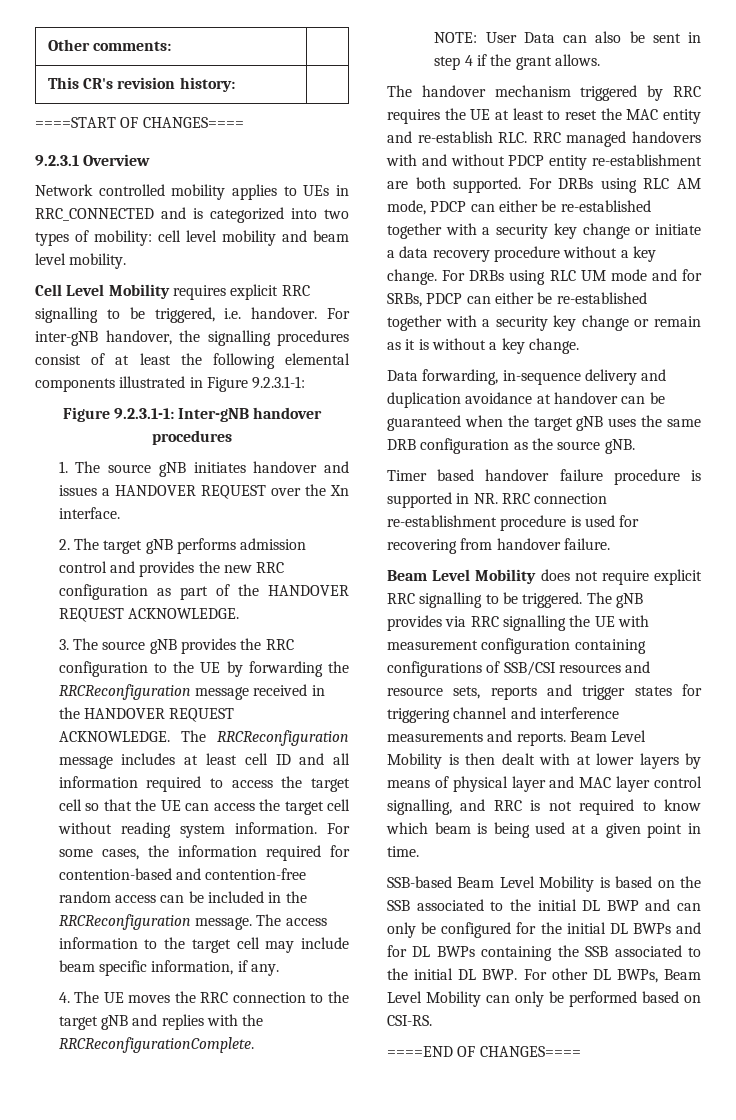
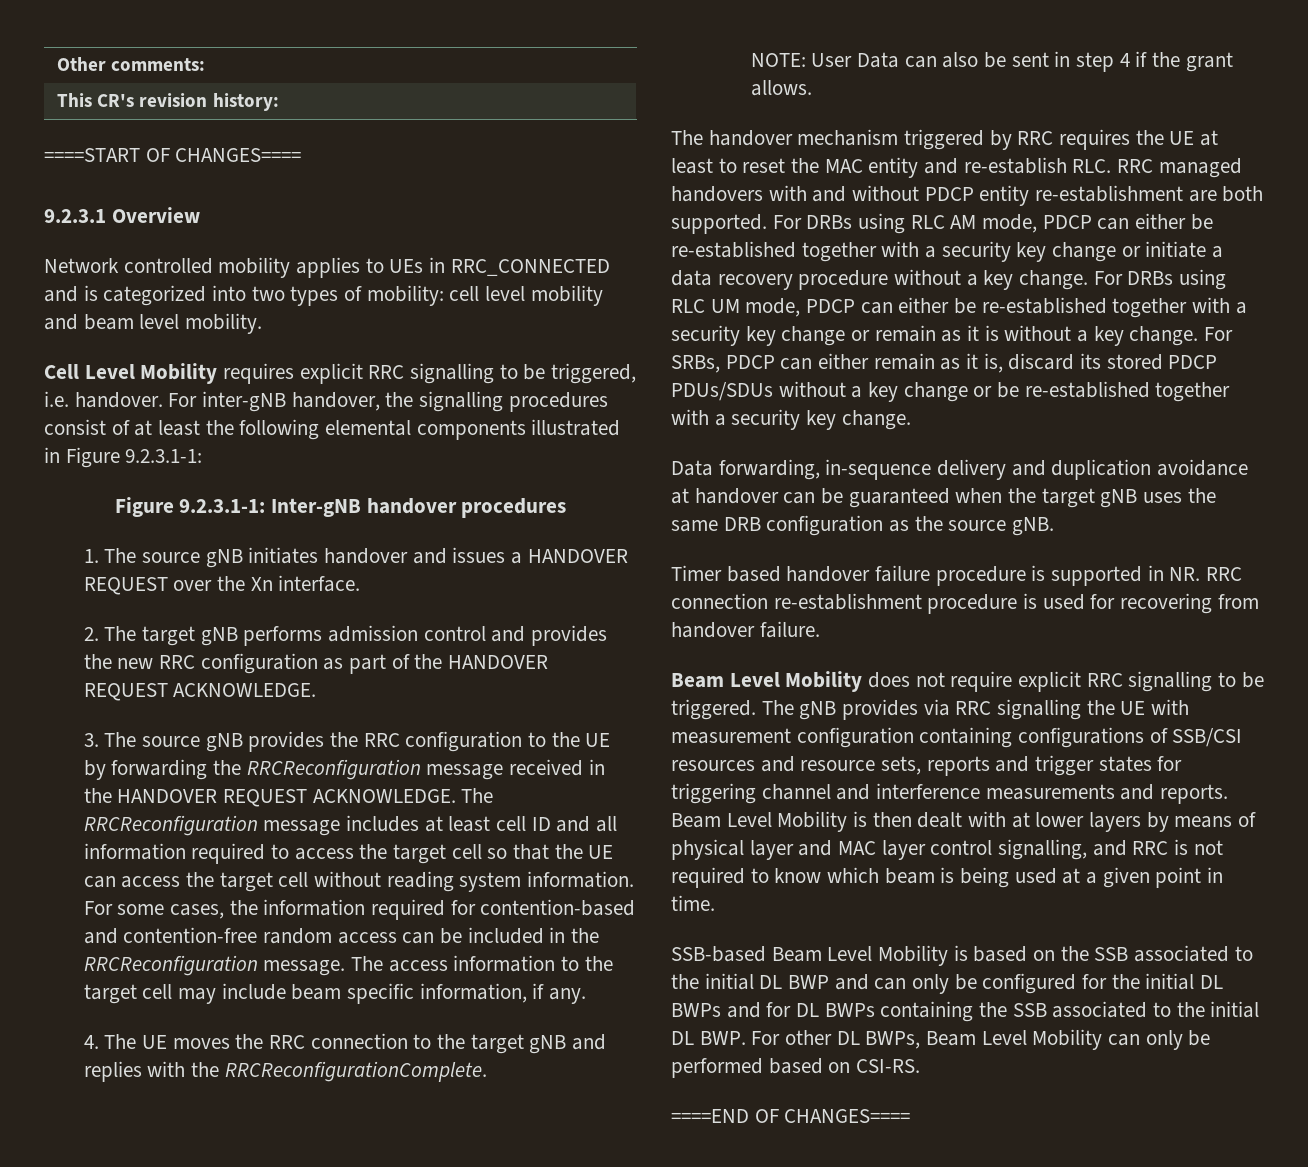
[610,269,702,281] [387,293,422,307] mode and for SRBs, -> [745,298,801,317] mode,
(579, 346) none -> [1204,327,1234,341] [671,353,1218,373] [671,381,1231,402] [671,409,911,430] For SRBs, PDCP can either remain as it is, discard its stored PDCP PDUs/SDUs without a key change or be re-established together with a security key change.

